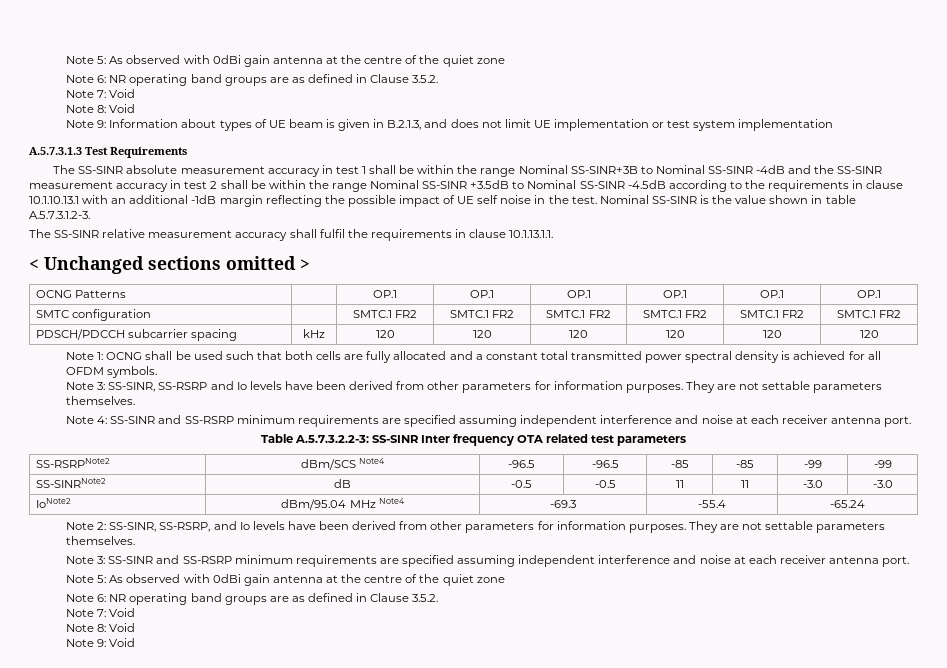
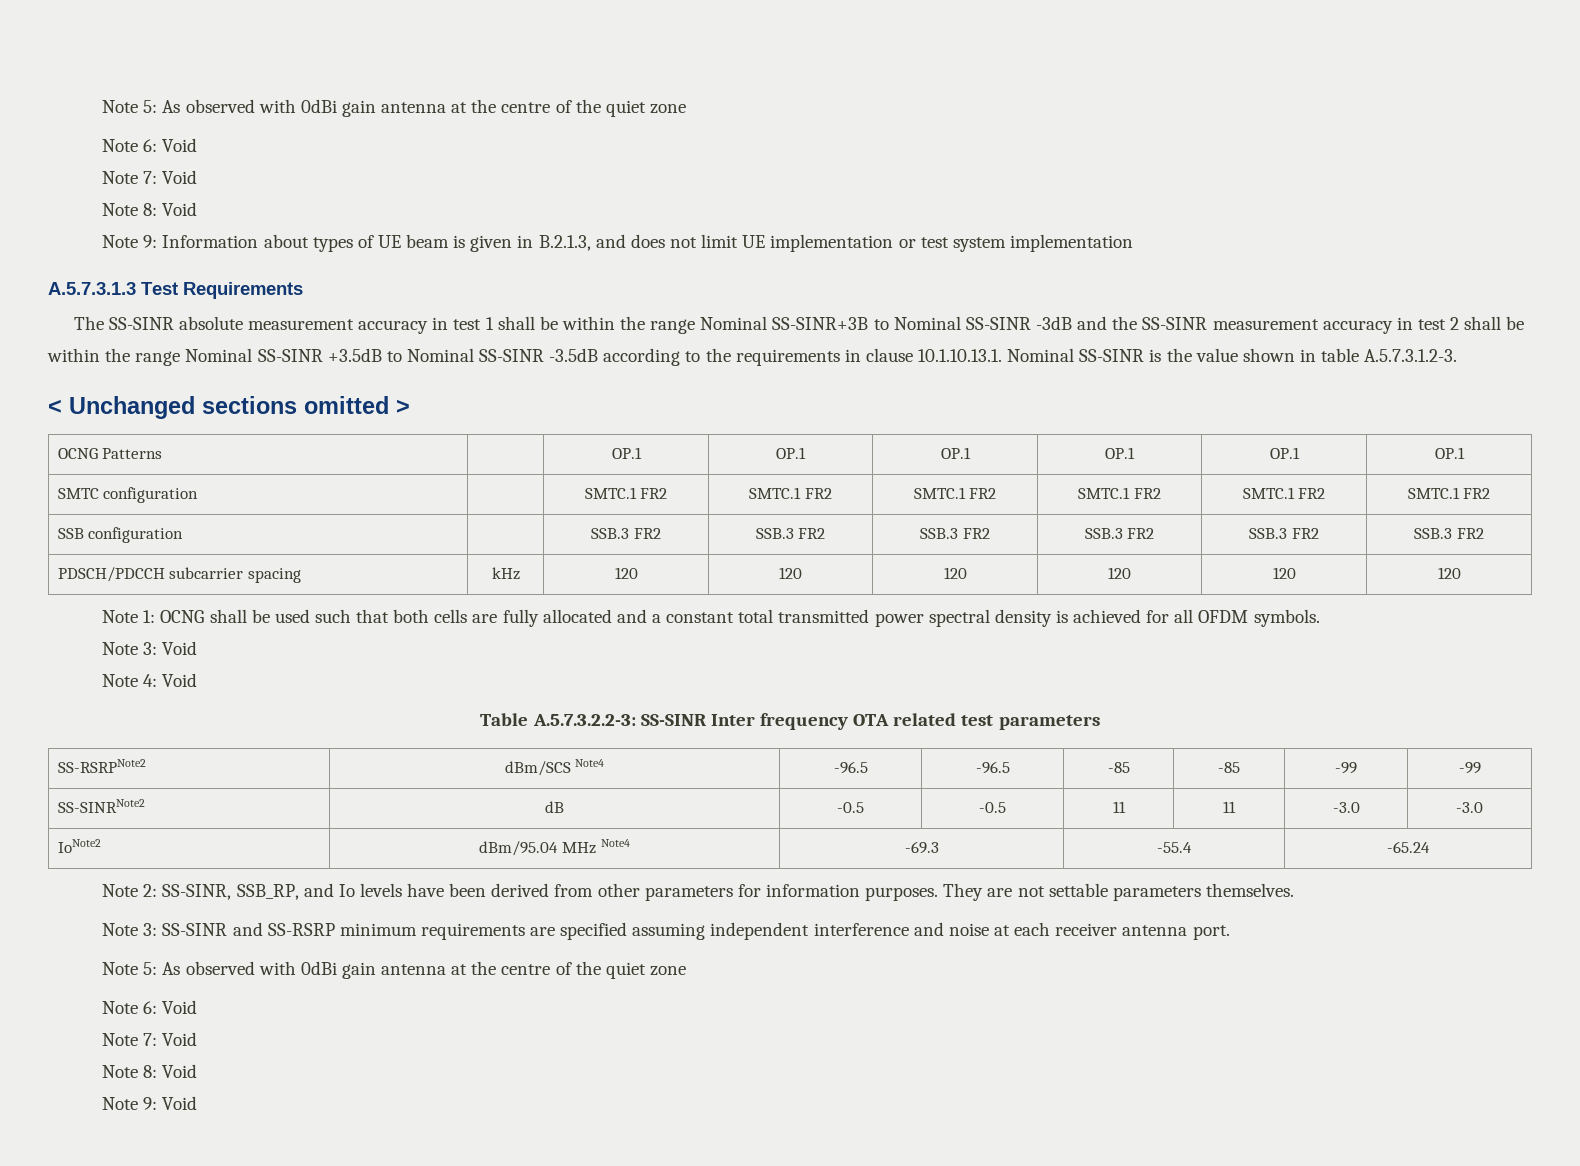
[109,74,439,86] NR operating band groups are as defined in Clause 3.5.2. -> [162,138,198,152] Void
[756,165,786,174] -4dB -> [1035,316,1072,330] -3dB
[627,180,666,189] -4.5dB -> [549,348,599,362] -3.5dB
[29,195,597,207] 10.1.10.13.1 with an additional -1dB margin reflecting the possible impact of UE self noise in the test. -> [918,349,1003,362] 10.1.10.13.1.
[29,229,554,241] // The SS-SINR relative measurement accuracy shall fulfil the requirements in clause 10.1.13.1.1. -> (1458, 355) none
(902, 314) none -> [57,527,184,543] [591,528,661,539] [755,528,826,539] [920,528,990,539] [1084,528,1155,539] [1249,528,1319,539] [1414,528,1484,539] // SSB configuration | | SSB.3 FR2 | SSB.3 FR2 | SSB.3 FR2 | SSB.3 FR2 | SSB.3 FR2 | SSB.3 FR2
[108,381,883,393] [66,396,136,405] [66,415,912,427] SS-SINR, SS-RSRP and Io levels have been derived from other parameters for information purposes. They are not settable parameters themselves. // Note 4: SS-SINR and SS-RSRP minimum requirements are specified assuming independent interference and noise at each receiver antenna port. -> [162,641,198,655] [102,673,198,687] Void // Note 4: Void
[159,522,211,532] SS-RSRP, -> [236,884,299,900] SSB_RP,
[109,593,439,605] NR operating band groups are as defined in Clause 3.5.2. -> [162,1000,198,1014] Void

